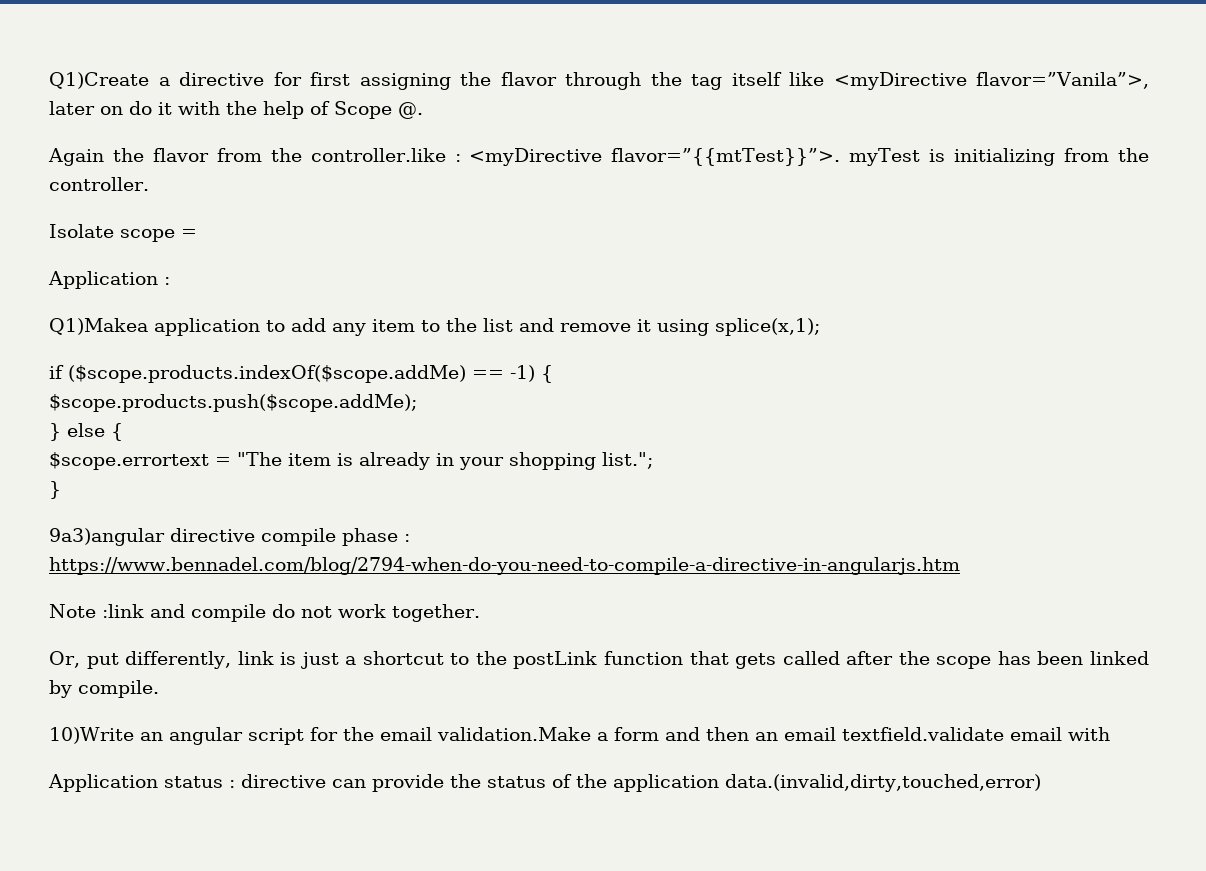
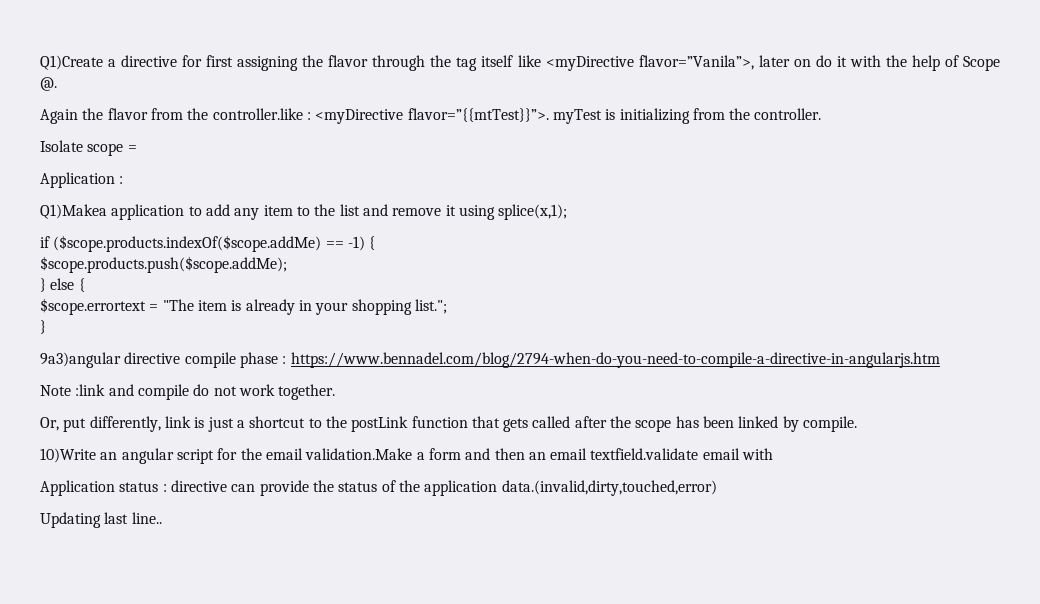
(1041, 783) none -> [40,512,162,528] // Updating last line..

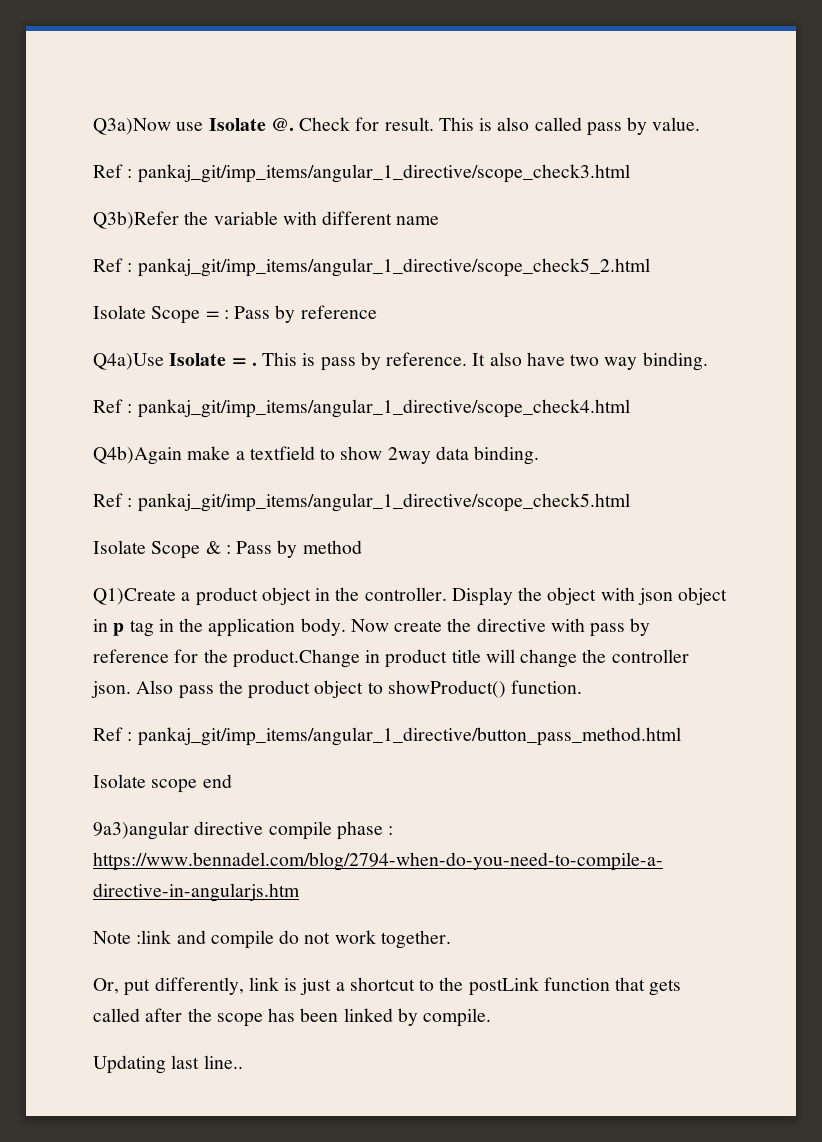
[40,55,1001,71] [40,77,57,91] [40,108,822,124] [40,140,137,156] [40,172,124,188] [40,204,568,220] [40,235,376,252] [40,256,287,273] [40,278,85,292] [40,298,447,315] [40,320,46,334] Q1)Create a directive for first assigning the flavor through the tag itself like <myDirective flavor=”Vanila”>, later on do it with the help of Scope @. // Again the flavor from the controller.like : <myDirective flavor=”{{mtTest}}”>. myTest is initializing from the controller. // Isolate scope = // Application : // Q1)Makea application to add any item to the list and remove it using splice(x,1); // if ($scope.products.indexOf($scope.addMe) == -1) { // $scope.products.push($scope.addMe); // } else { // $scope.errortext = "The item is already in your shopping list."; // } -> [93,117,701,136] [93,164,630,183] [93,211,440,229] [93,258,650,277] [93,305,377,324] [93,352,708,371] [93,399,630,418] [93,446,540,465] [93,493,630,512] [93,540,362,559] [93,587,728,606] [93,618,651,637] [93,649,689,668] [91,680,583,699] [93,727,681,746] [93,774,232,793] Q3a)Now use Isolate @. Check for result. This is also called pass by value. // Ref : pankaj_git/imp_items/angular_1_directive/scope_check3.html // Q3b)Refer the variable with different name // Ref : pankaj_git/imp_items/angular_1_directive/scope_check5_2.html // Isolate Scope = : Pass by reference // Q4a)Use Isolate = . This is pass by reference. It also have two way binding. // Ref : pankaj_git/imp_items/angular_1_directive/scope_check4.html // Q4b)Again make a textfield to show 2way data binding. // Ref : pankaj_git/imp_items/angular_1_directive/scope_check5.html // Isolate Scope & : Pass by method // Q1)Create a product object in the controller. Display the object with json object in p tag in the application body. Now create the directive with pass by reference for the product.Change in product title will change the controller json. Also pass the product object to showProduct() function. // Ref : pankaj_git/imp_items/angular_1_directive/button_pass_method.html // Isolate scope end
[40,448,774,464] [40,480,717,496] // 10)Write an angular script for the email validation.Make a form and then an email textfield.validate email with // Application status : directive can provide the status of the application data.(invalid,dirty,touched,error) -> (492, 1017) none

